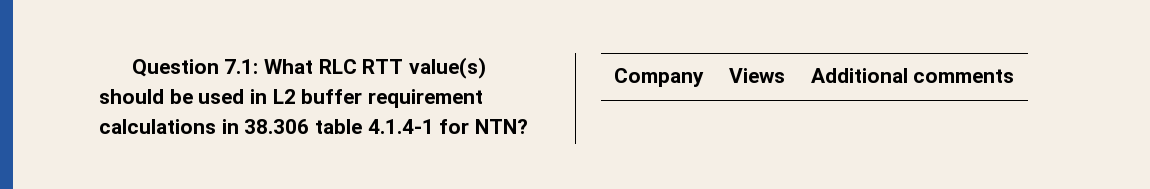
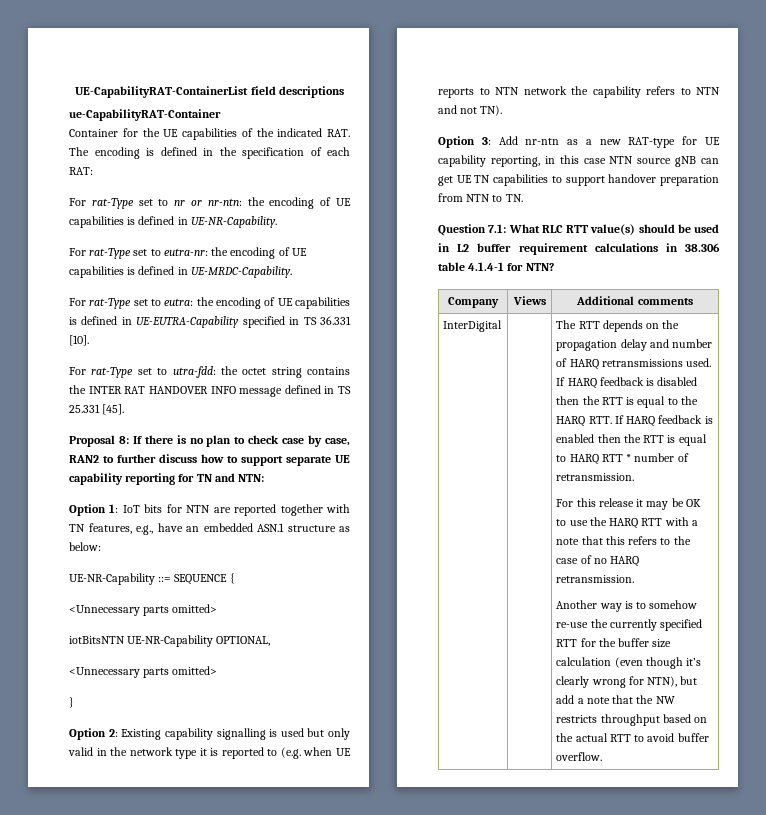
(131, 68) none -> [75,86,344,98] [69,109,221,121] [69,128,350,140] [69,147,350,159] [69,167,93,175] [69,197,352,209] [69,216,277,228] [69,247,307,259] [69,266,292,278] [69,297,350,309] [69,316,351,328] [69,335,89,346] [69,366,350,378] [69,385,351,397] [69,404,125,415] [69,435,350,447] [69,454,350,466] [69,473,265,485] [69,504,350,516] [69,523,350,535] [69,542,101,551] [69,573,235,585] [69,604,218,616] [69,635,271,647] [69,666,218,678] [69,697,74,708] [69,728,350,740] [68,747,352,759] [438,86,720,98] [438,105,503,116] [438,136,720,148] [438,155,719,167] [438,174,719,186] [438,193,523,202] UE-CapabilityRAT-ContainerList field descriptions // ue-CapabilityRAT-Container // Container for the UE capabilities of the indicated RAT. The encoding is defined in the specification of each RAT: // For rat-Type set to nr or nr-ntn: the encoding of UE capabilities is defined in UE-NR-Capability. // For rat-Type set to eutra-nr: the encoding of UE capabilities is defined in UE-MRDC-Capability. // For rat-Type set to eutra: the encoding of UE capabilities is defined in UE-EUTRA-Capability specified in TS 36.331 [10]. // For rat-Type set to utra-fdd: the octet string contains the INTER RAT HANDOVER INFO message defined in TS 25.331 [45]. // Proposal 8: If there is no plan to check case by case, RAN2 to further discuss how to support separate UE capability reporting for TN and NTN: // Option 1: IoT bits for NTN are reported together with TN features, e.g., have an embedded ASN.1 structure as below: // UE-NR-Capability ::= SEQUENCE { // <Unnecessary parts omitted> // iotBitsNTN UE-NR-Capability OPTIONAL, // <Unnecessary parts omitted> // } // Option 2: Existing capability signalling is used but only valid in the network type it is reported to (e.g. when UE reports to NTN network the capability refers to NTN and not TN). // Option 3: Add nr-ntn as a new RAT-type for UE capability reporting, in this case NTN source gNB can get UE TN capabilities to support handover preparation from NTN to TN. //
(1015, 76) none -> [443,320,503,332] [556,320,680,332] [556,339,713,351] [556,358,712,370] [556,377,698,389] [556,396,698,408] [556,415,713,427] [556,434,707,446] [556,453,689,465] [556,473,635,481] [556,498,701,510] [556,517,698,529] [556,536,691,545] [556,555,640,567] [556,575,635,583] [556,600,698,612] [556,619,703,631] [556,638,672,648] [556,657,702,669] [556,676,698,688] [556,695,675,704] [556,714,708,726] [556,733,709,742] [556,752,603,761] // InterDigital | | The RTT depends on the propagation delay and number of HARQ retransmissions used. If HARQ feedback is disabled then the RTT is equal to the HARQ RTT. If HARQ feedback is enabled then the RTT is equal to HARQ RTT * number of retransmission. // For this release it may be OK to use the HARQ RTT with a note that this refers to the case of no HARQ retransmission. // Another way is to somehow re-use the currently specified RTT for the buffer size calculation (even though it’s clearly wrong for NTN), but add a note that the NW restricts throughput based on the actual RTT to avoid buffer overflow.

